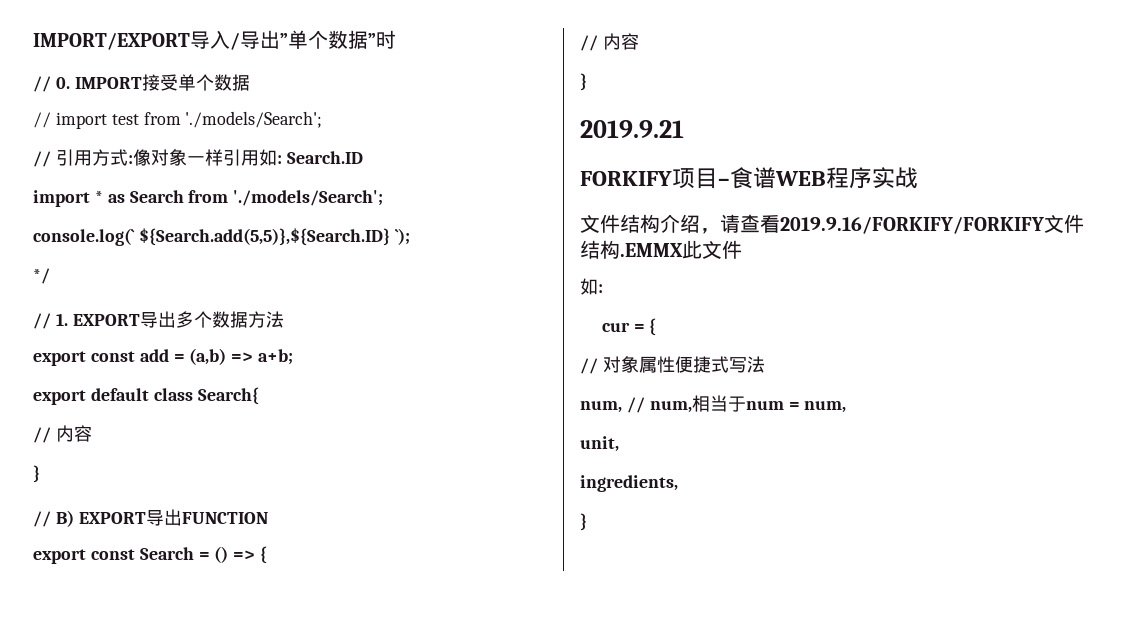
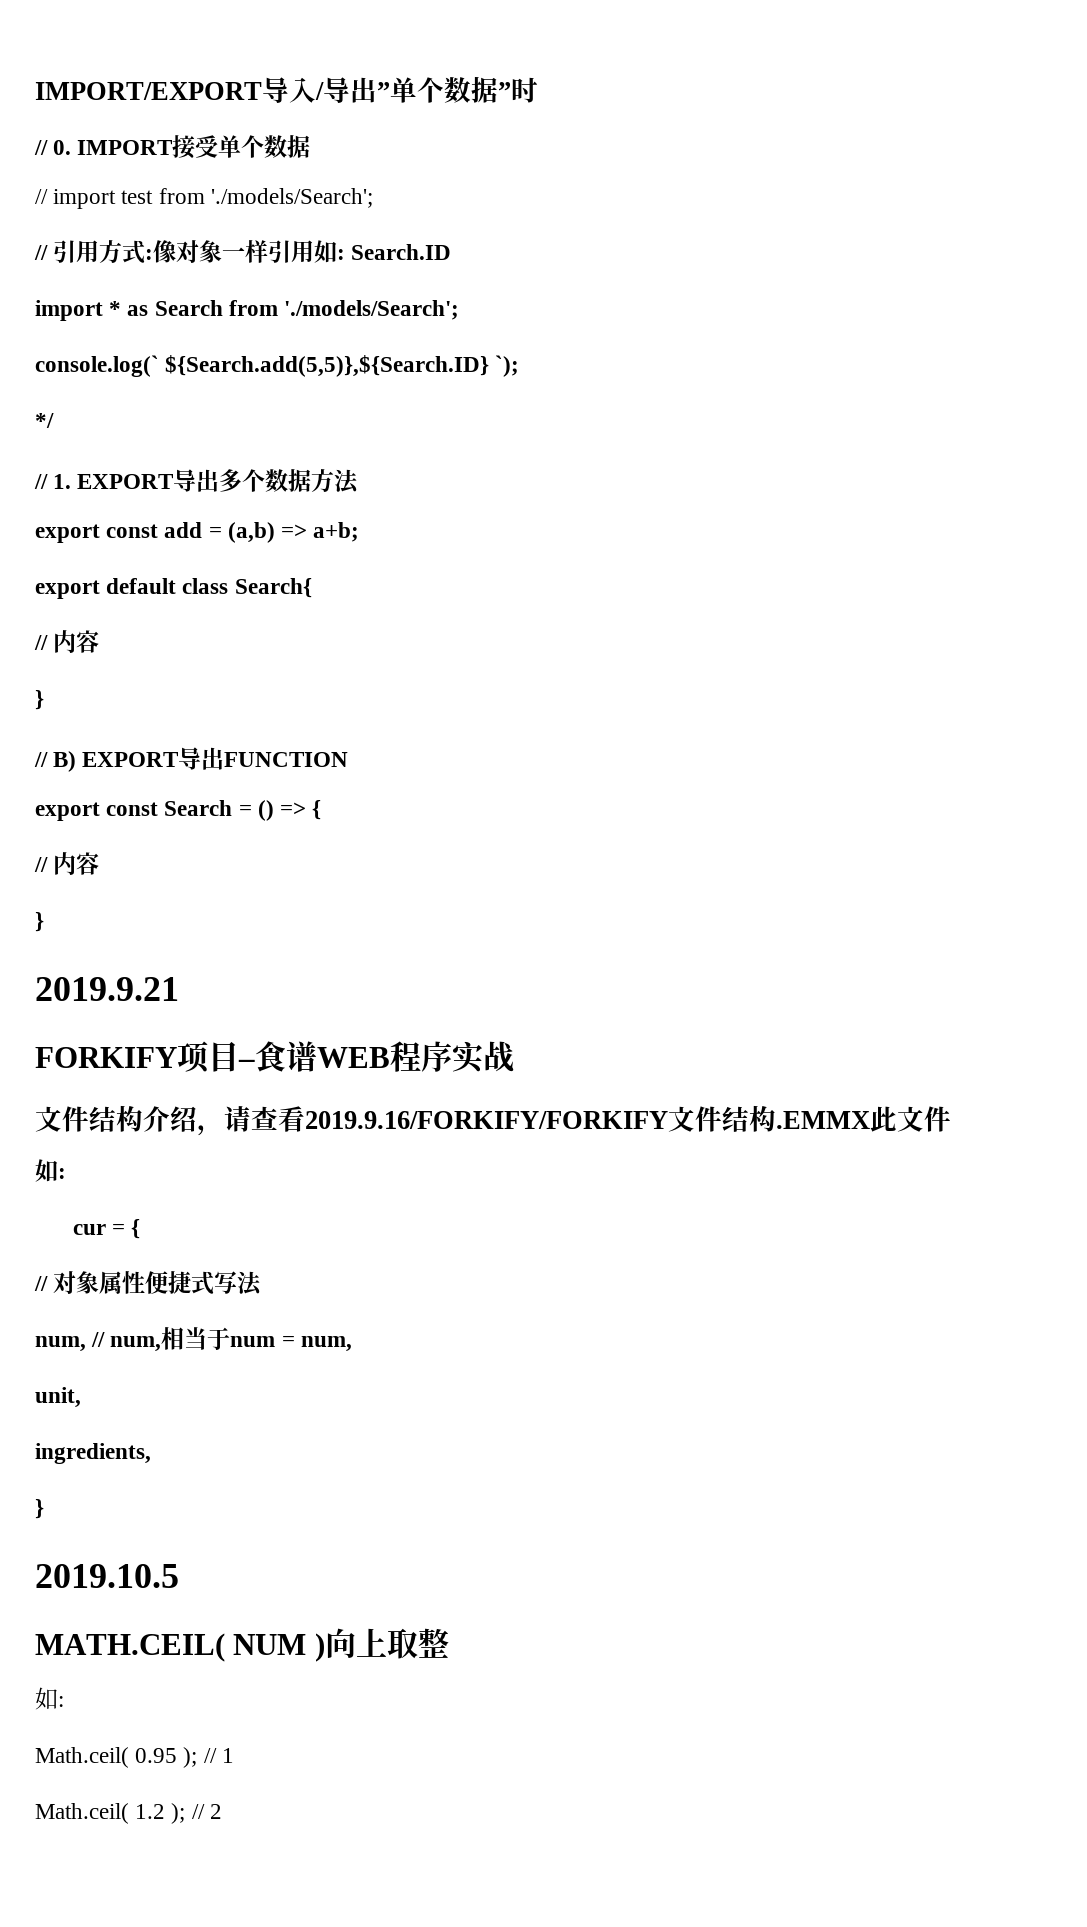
(587, 522) none -> [35,1564,179,1588] [35,1628,449,1662] [35,1687,64,1710] [35,1747,234,1768] [35,1803,222,1824] // 2019.10.5 // MATH.CEIL( NUM )向上取整 // 如: // Math.ceil( 0.95 ); // 1 // Math.ceil( 1.2 ); // 2

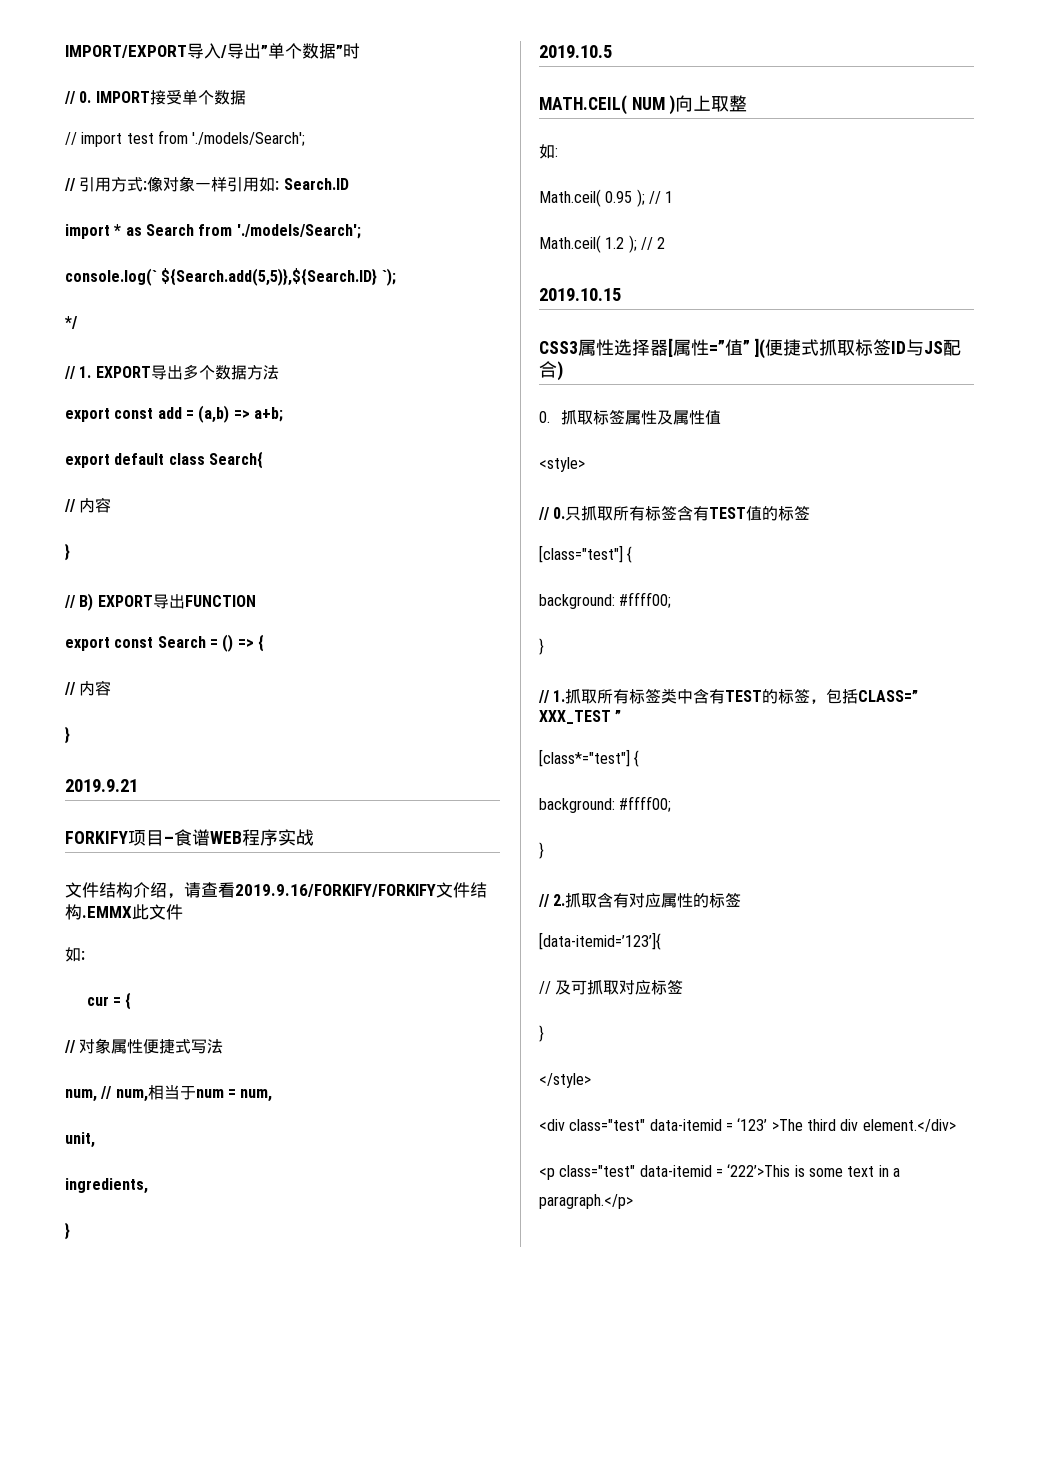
(222, 1811) none -> [539,288,621,301] [539,338,961,359] [539,361,563,381] [539,409,721,425] [539,457,585,472] [538,505,811,521] [539,545,633,563] [539,592,672,609] [539,638,544,655] [538,688,919,704] [539,710,622,724] [539,749,640,767] [539,796,672,813] [539,842,544,859] [538,892,742,908] [539,932,661,950] [539,979,684,995] [539,1025,544,1042] [539,1073,591,1088] [539,1118,956,1132] [539,1164,900,1180] [539,1194,633,1209] // 2019.10.15 // CSS3属性选择器[属性=”值” ](便捷式抓取标签ID与JS配合) // 0.抓取标签属性及属性值 // <style> // // 0.只抓取所有标签含有TEST值的标签 // [class="test"] { // background: #ffff00; // } // // 1.抓取所有标签类中含有TEST的标签，包括CLASS=” XXX_TEST ” // [class*="test"] { // background: #ffff00; // } // // 2.抓取含有对应属性的标签 // [data-itemid=’123’]{ // // 及可抓取对应标签 // } // </style> // <div class="test" data-itemid = ‘123’ >The third div element.</div> // <p class="test" data-itemid = ‘222’>This is some text in a paragraph.</p>

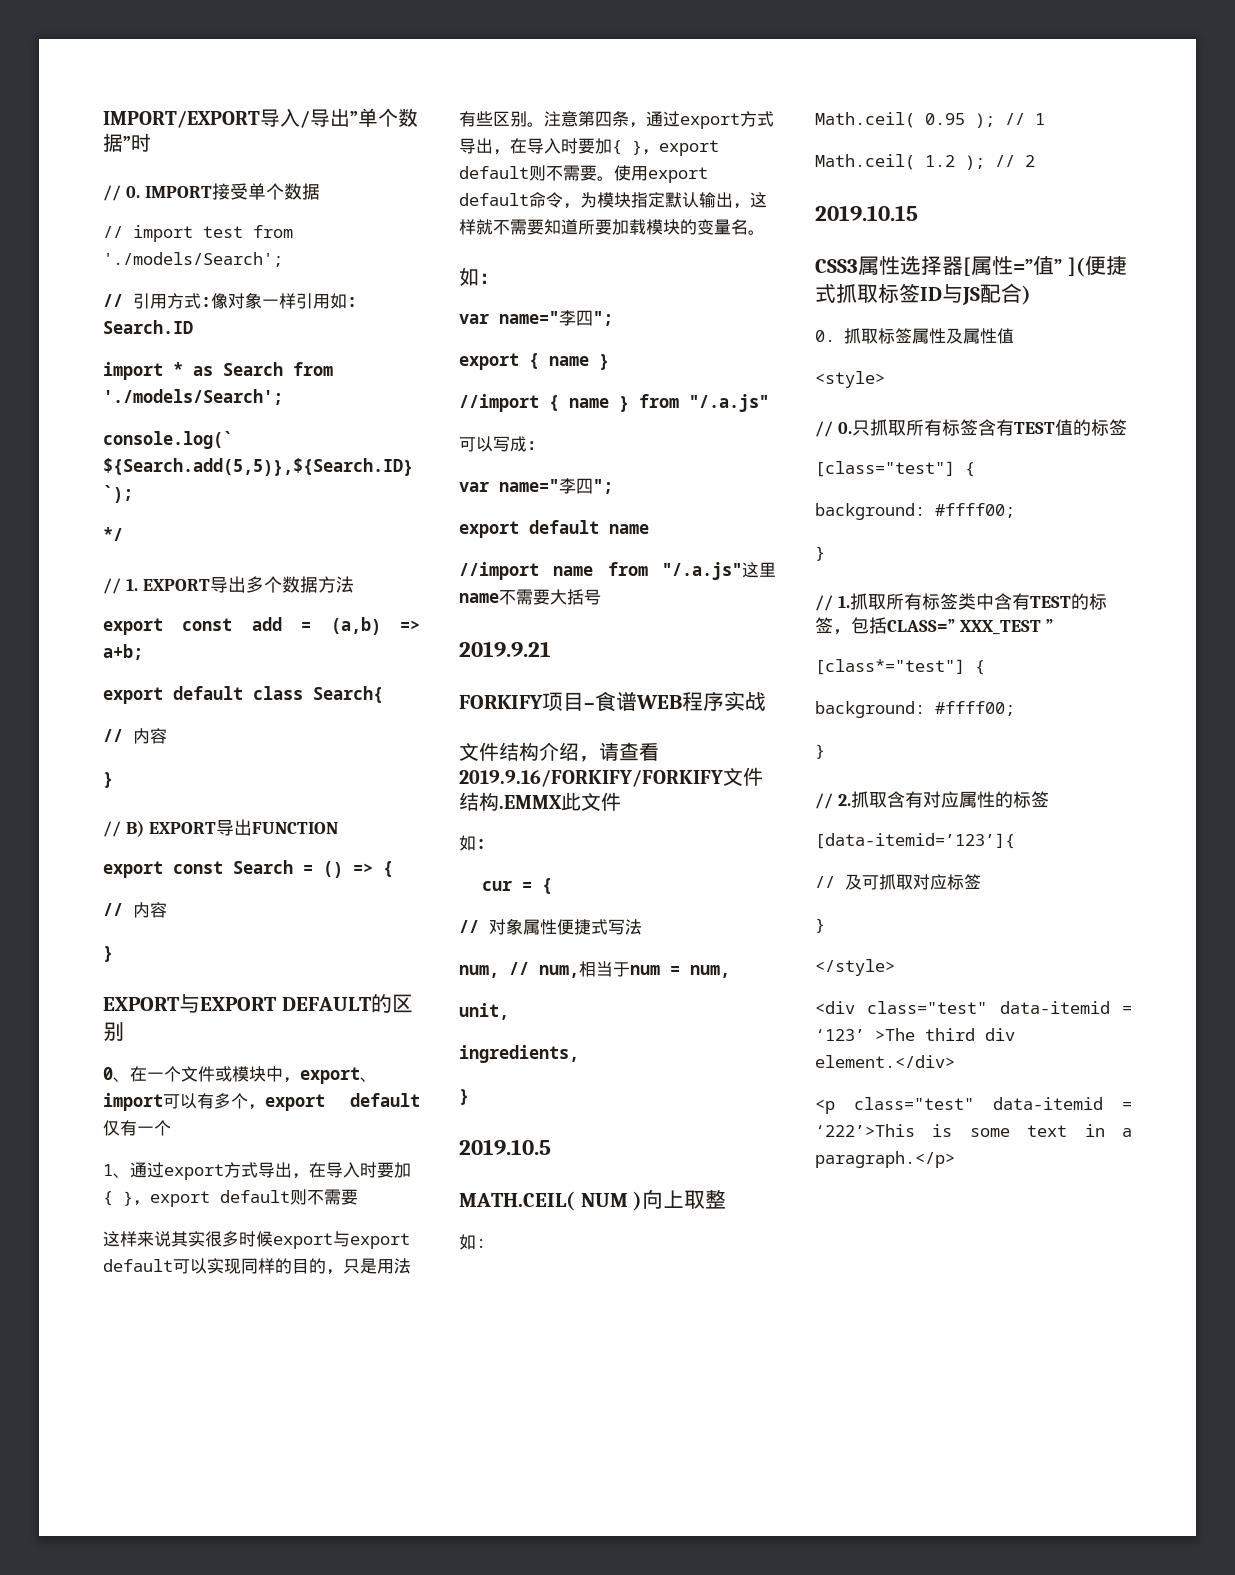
(70, 735) none -> [103,994,413,1013] [103,1022,124,1041] [103,1066,377,1084] [103,1093,420,1111] [103,1120,171,1136] [103,1162,411,1180] [103,1189,358,1207] [103,1231,410,1249] [103,1258,411,1275] [459,111,774,129] [459,138,719,156] [459,165,708,183] [459,192,767,209] [459,219,765,235] [459,267,499,286] [459,310,613,326] [459,353,609,370] [459,394,769,412] [459,436,544,452] [459,478,613,494] [459,520,649,538] [459,562,776,580] [459,589,601,605] // EXPORT与EXPORT DEFAULT的区别 // 0、在一个文件或模块中，export、import可以有多个，export default仅有一个 // 1、通过export方式导出，在导入时要加{ }，export default则不需要 // 这样来说其实很多时候export与export default可以实现同样的目的，只是用法有些区别。注意第四条，通过export方式导出，在导入时要加{ }，export default则不需要。使用export default命令，为模块指定默认输出，这样就不需要知道所要加载模块的变量名。 // 如： // var name="李四"; // export { name } // //import { name } from "/.a.js" // 可以写成： // var name="李四"; // export default name // //import name from "/.a.js"这里name不需要大括号

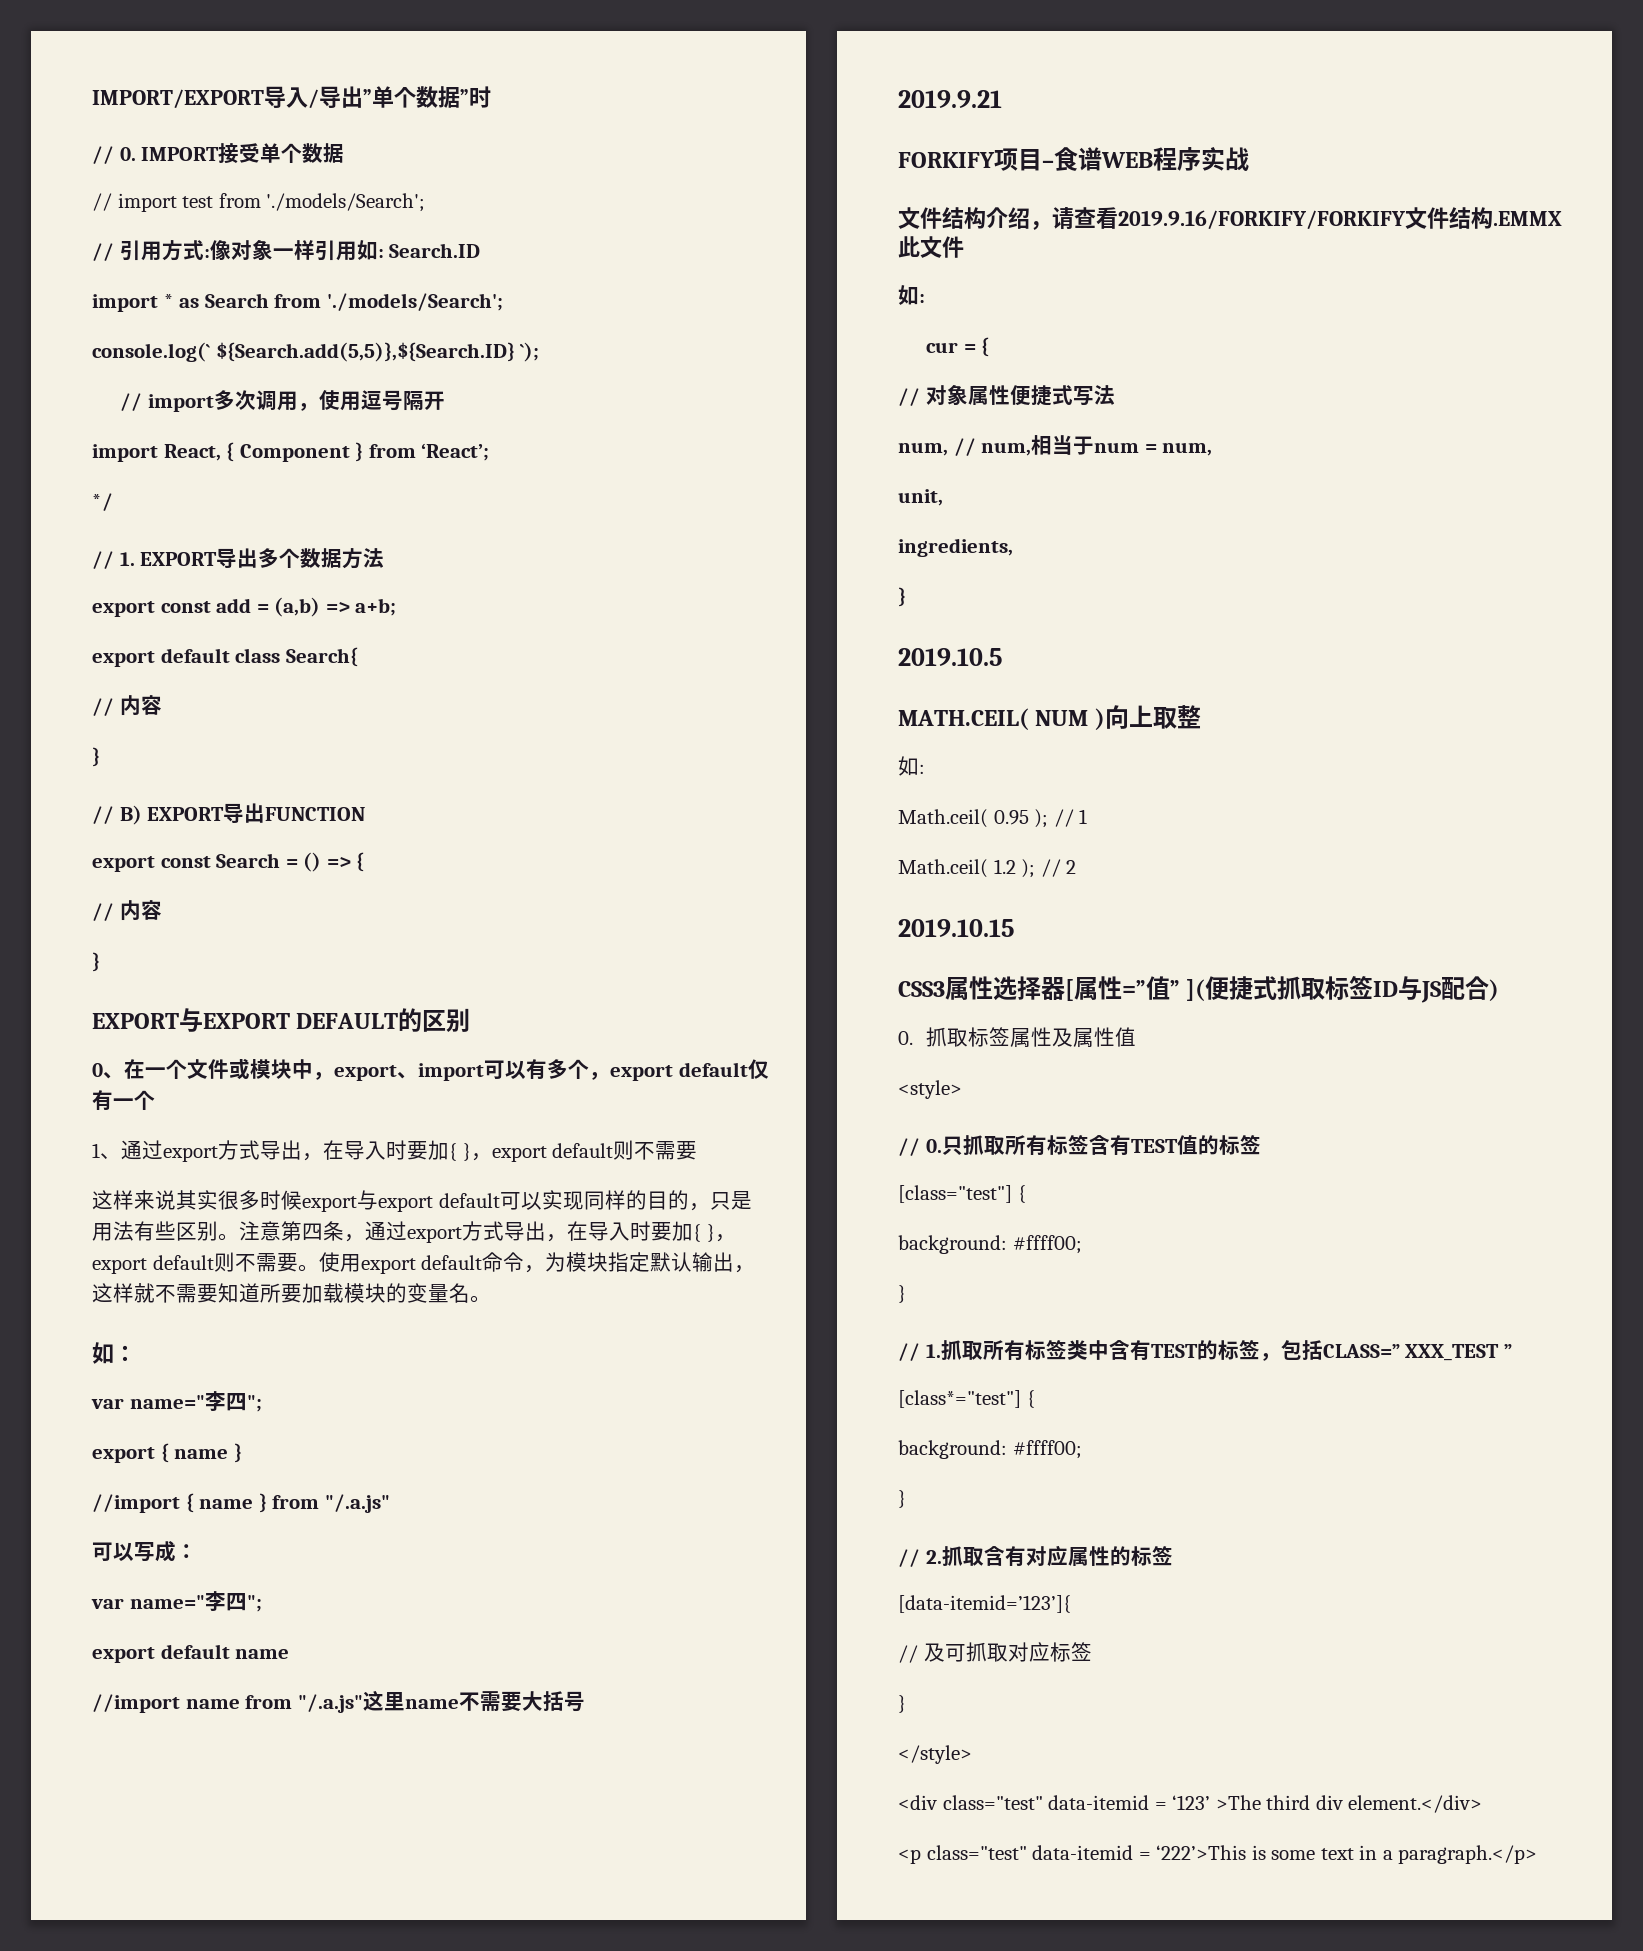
(133, 494) none -> [119,390,445,412] [92,442,490,462] // // import多次调用，使用逗号隔开 // import React, { Component } from ‘React’;

